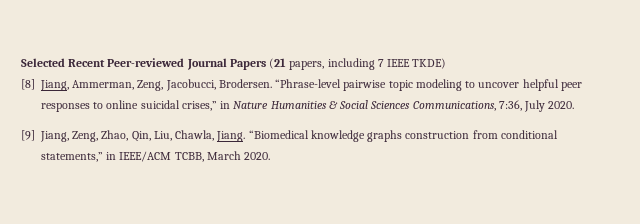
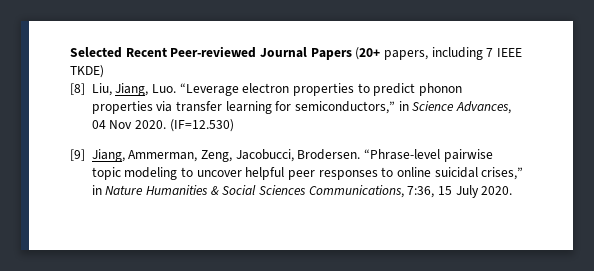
[269,58,287,69] (21 -> [355,47,381,60] (20+
(35, 84) none -> [91,83,462,96] [91,101,511,114] [91,119,234,132] [70,149,85,161] Liu, Jiang, Luo. “Leverage electron properties to predict phonon properties via transfer learning for semiconductors,” in Science Advances, 04 Nov 2020. (IF=12.530) // [9]
(522, 105) none -> [437,186,452,195] 15
[21,130,558,142] [41,151,271,162] // [9] Jiang, Zeng, Zhao, Qin, Liu, Chawla, Jiang. “Biomedical knowledge graphs construction from conditional statements,” in IEEE/ACM TCBB, March 2020. -> (513, 190) none

